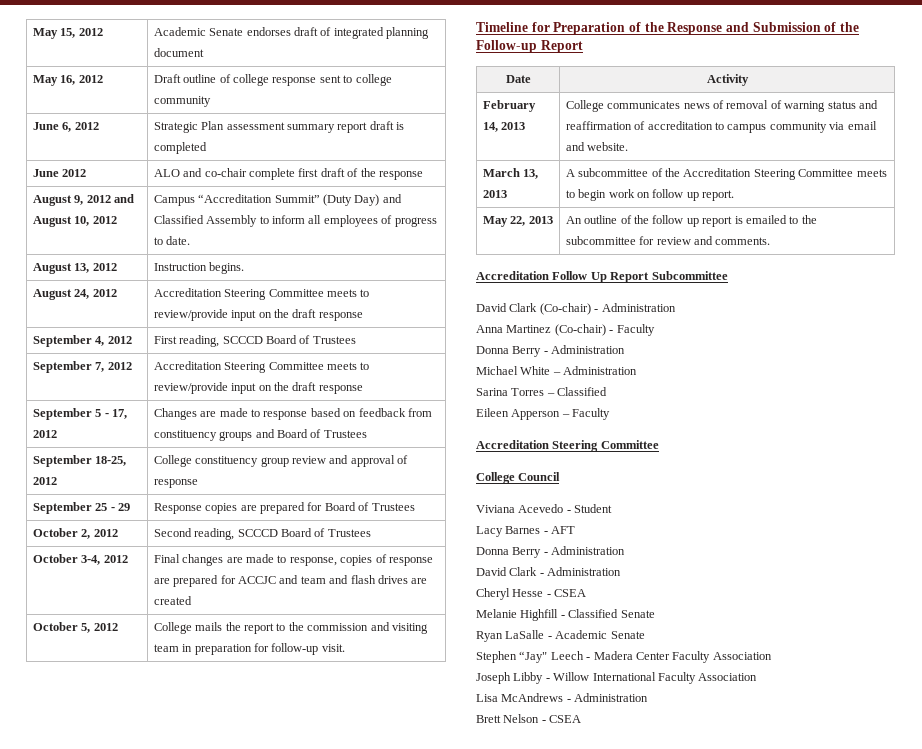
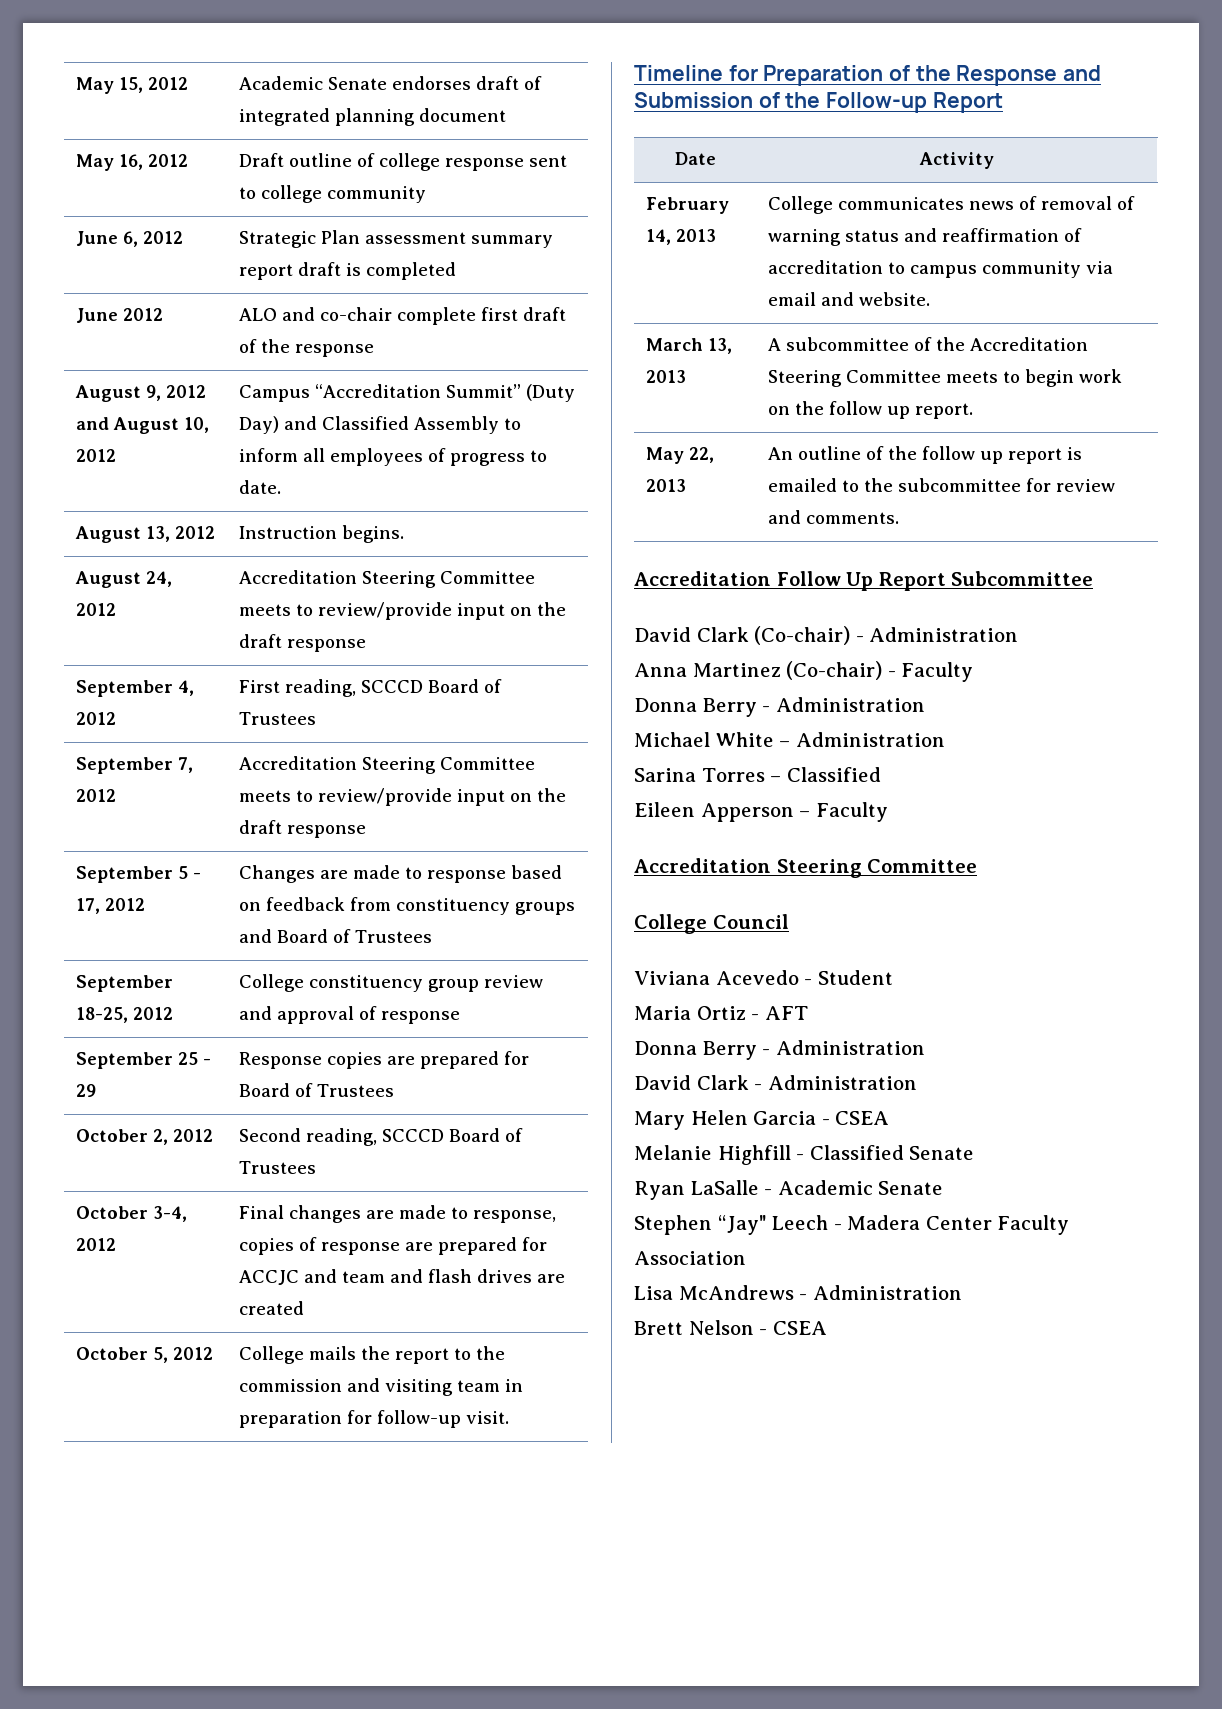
(651, 195) none -> [795,401,825,415] the
[476,526,541,537] Lacy Barnes -> [634,1006,746,1020] Maria Ortiz
[476,588,544,600] Cheryl Hesse -> [634,1110,817,1130] Mary Helen Garcia
[476,672,758,684] // Joseph Libby - Willow International Faculty Association -> (746, 1258) none

